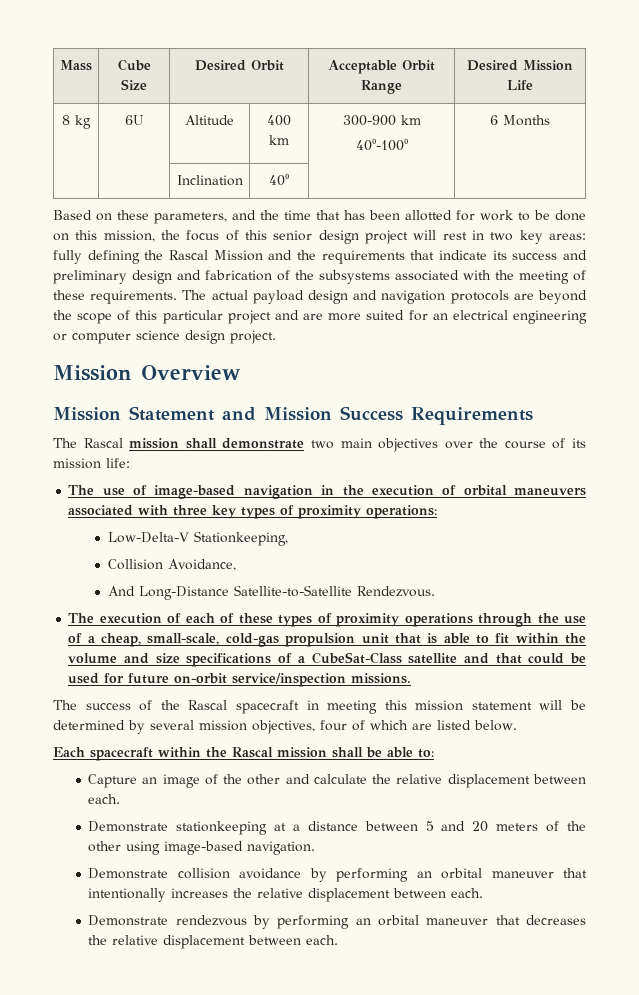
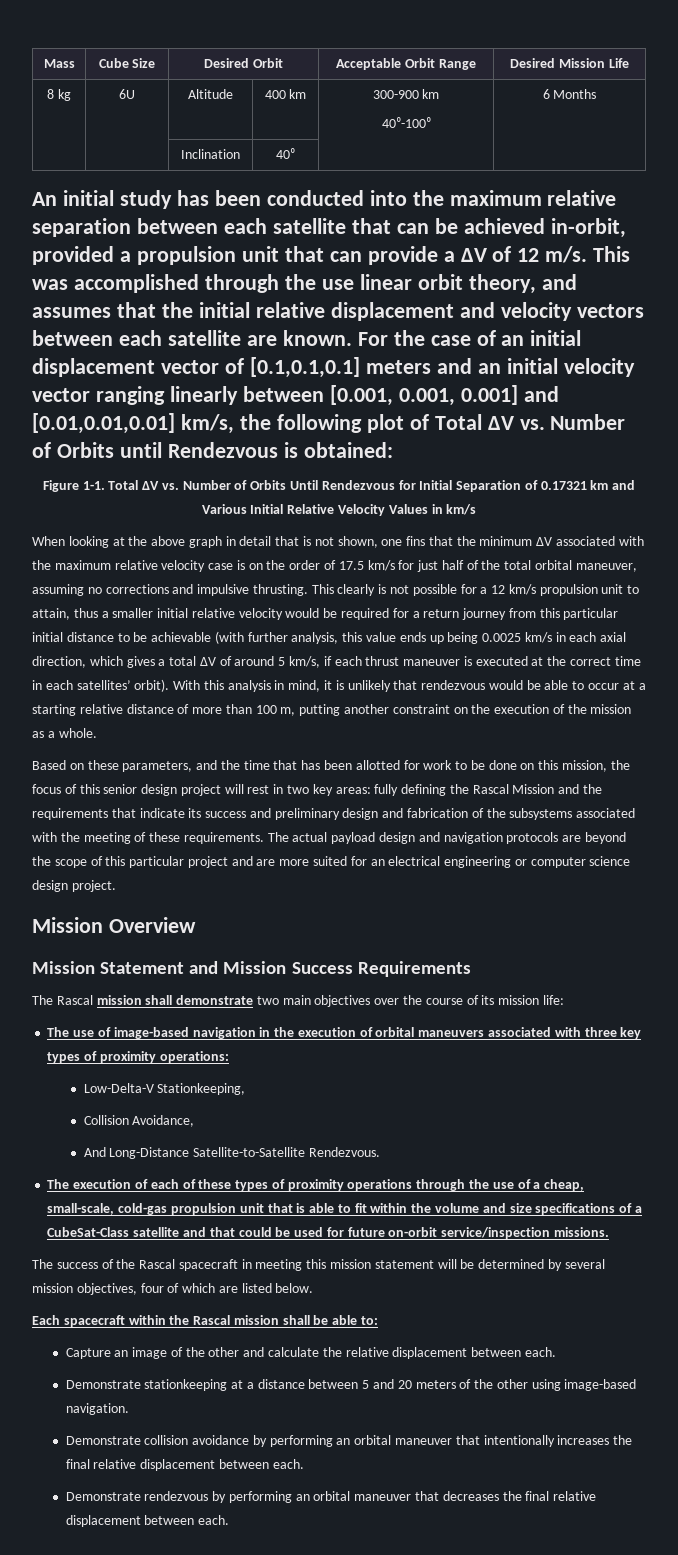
(289, 179) none -> [32,190,617,209] [32,218,626,238] [32,246,631,265] [32,274,577,294] [32,302,644,321] [32,330,582,346] [32,357,635,378] [32,385,559,406] [32,413,626,434] [32,442,393,458] [42,480,636,492] [201,504,477,516] [32,536,644,548] [32,560,637,572] [32,584,640,596] [32,608,619,620] [32,631,627,644] [32,656,641,668] [32,679,646,692] [32,704,632,716] [32,728,97,738] // An initial study has been conducted into the maximum relative separation between each satellite that can be achieved in-orbit, provided a propulsion unit that can provide a ΔV of 12 m/s. This was accomplished through the use linear orbit theory, and assumes that the initial relative displacement and velocity vectors between each satellite are known. For the case of an initial displacement vector of [0.1,0.1,0.1] meters and an initial velocity vector ranging linearly between [0.001, 0.001, 0.001] and [0.01,0.01,0.01] km/s, the following plot of Total ΔV vs. Number of Orbits until Rendezvous is obtained: // Figure 1-1. Total ΔV vs. Number of Orbits Until Rendezvous for Initial Separation of 0.17321 km and Various Initial Relative Velocity Values in km/s // When looking at the above graph in detail that is not shown, one fins that the minimum ΔV associated with the maximum relative velocity case is on the order of 17.5 km/s for just half of the total orbital maneuver, assuming no corrections and impulsive thrusting. This clearly is not possible for a 12 km/s propulsion unit to attain, thus a smaller initial relative velocity would be required for a return journey from this particular initial distance to be achievable (with further analysis, this value ends up being 0.0025 km/s in each axial direction, which gives a total ΔV of around 5 km/s, if each thrust maneuver is executed at the correct time in each satellites’ orbit). With this analysis in mind, it is unlikely that rendezvous would be able to occur at a starting relative distance of more than 100 m, putting another constraint on the execution of the mission as a whole.
(253, 893) none -> [65,1459,90,1469] final
(108, 940) none -> [525,1491,550,1501] final

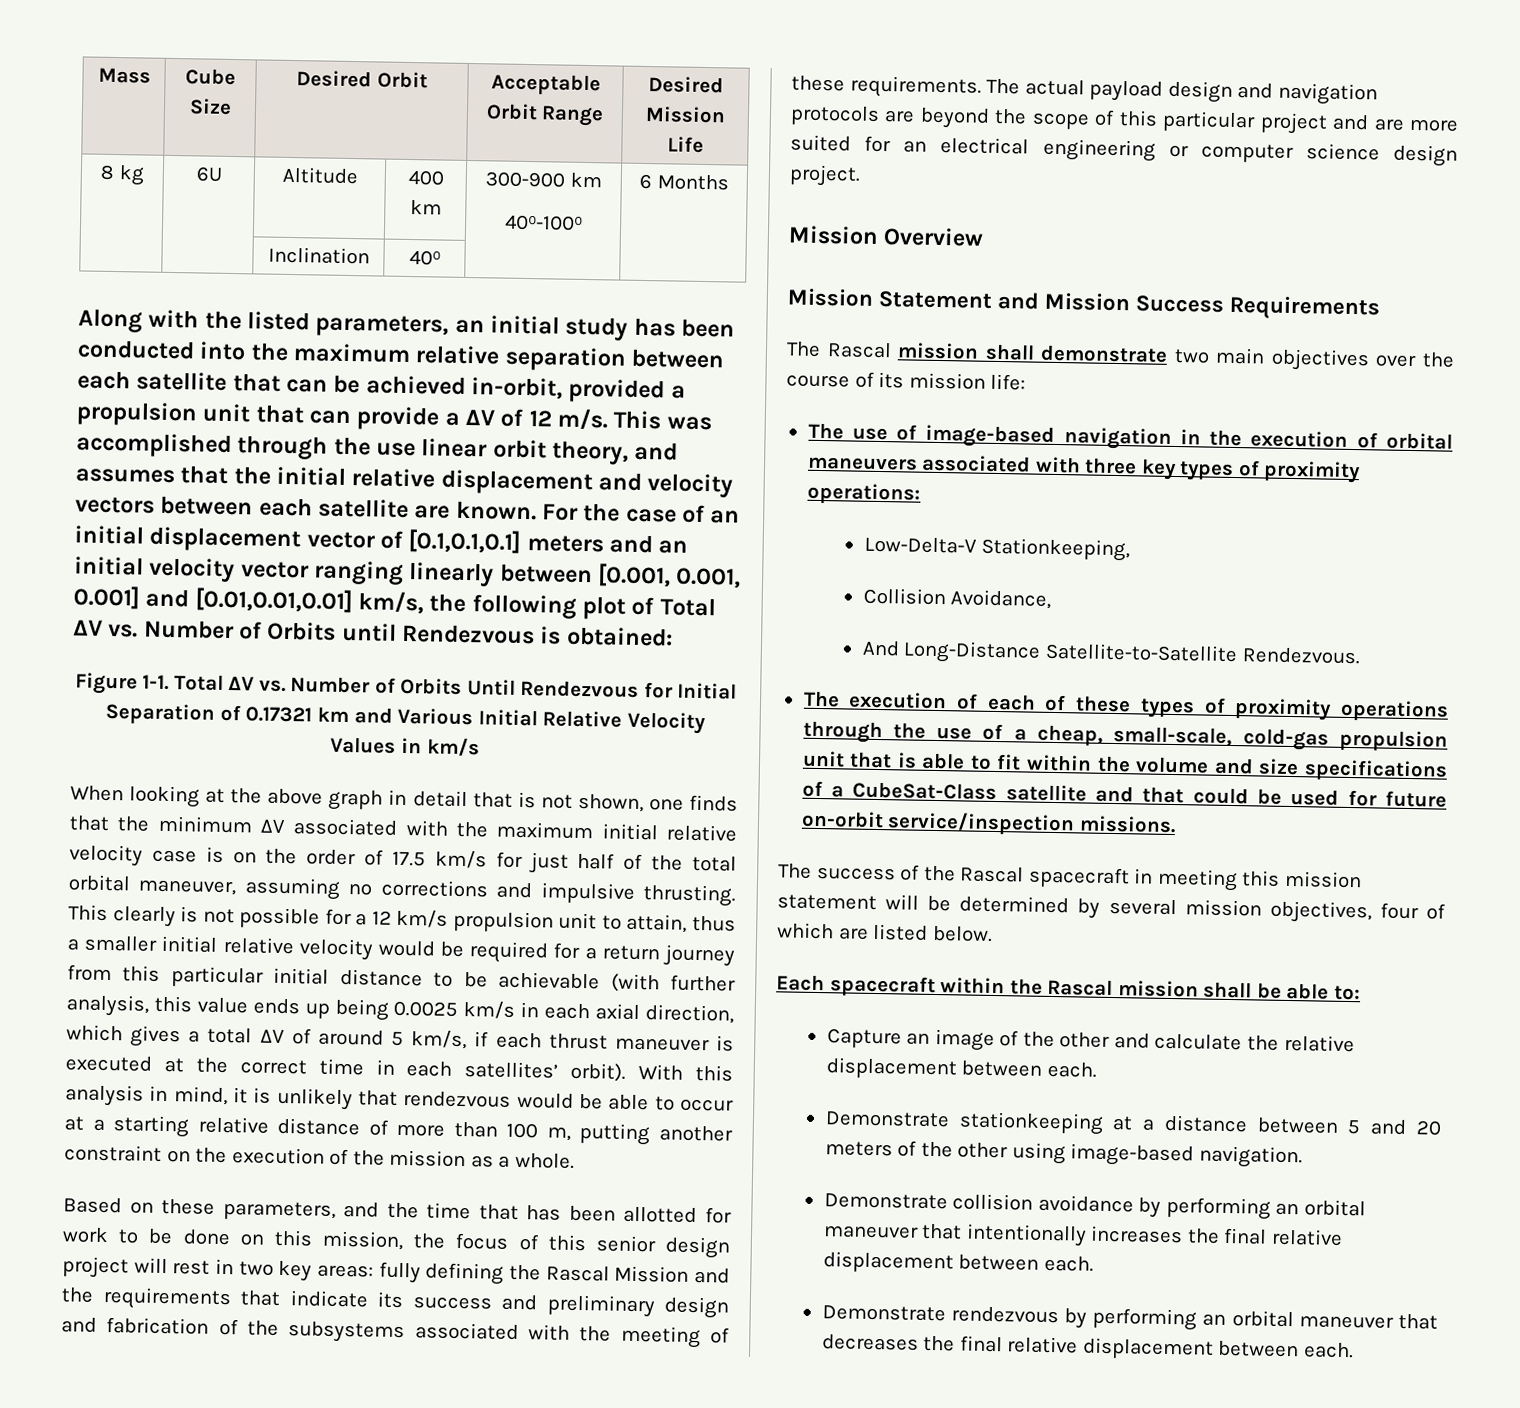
[32,192,57,206] An -> [78,308,485,338] Along with the listed parameters, an
[406,536,426,546] fins -> [689,794,739,812] finds
(111, 565) none -> [601,823,658,841] initial

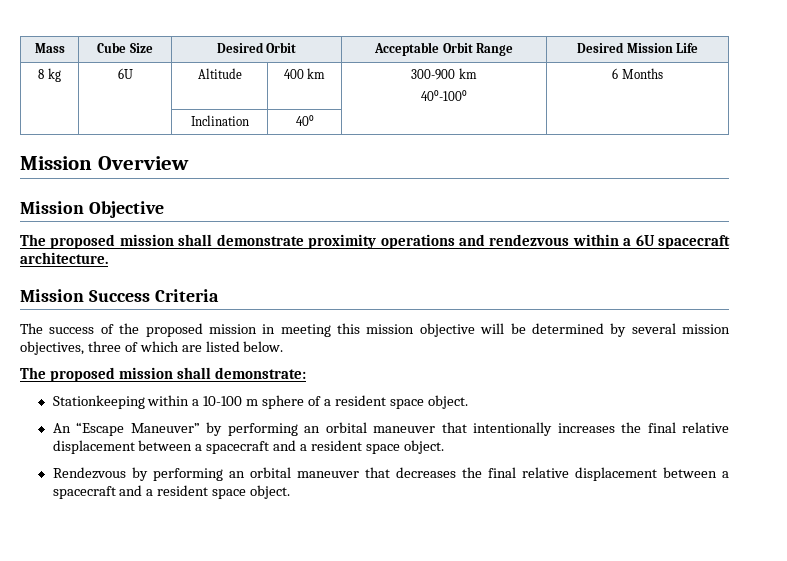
[78,308,736,341] [77,339,725,372] [77,370,686,404] [76,401,712,431] [76,432,679,465] [75,465,734,498] [75,495,741,524] [74,525,689,554] [74,556,742,589] [73,585,716,620] [73,619,673,647] [74,672,738,700] [105,702,706,735] [330,736,480,757] [70,785,739,813] [69,815,737,842] [69,844,737,874] [68,874,737,907] [68,904,737,933] [67,935,735,967] [67,964,737,993] [66,994,734,1024] [66,1024,735,1052] [65,1055,733,1082] [65,1084,735,1112] [64,1115,733,1146] [64,1144,575,1169] [63,1197,732,1224] [62,1227,730,1259] [62,1256,730,1285] [61,1286,729,1319] [61,1317,731,1349] [791,75,1378,106] [790,105,1458,135] [790,134,1458,167] [789,164,861,187] [788,225,985,247] [787,288,1381,321] [786,341,892,359] Along with the listed parameters, an initial study has been conducted into the maximum relative separation between each satellite that can be achieved in-orbit, provided a propulsion unit that can provide a ΔV of 12 m/s. This was accomplished through the use linear orbit theory, and assumes that the initial relative displacement and velocity vectors between each satellite are known. For the case of an initial displacement vector of [0.1,0.1,0.1] meters and an initial velocity vector ranging linearly between [0.001, 0.001, 0.001] and [0.01,0.01,0.01] km/s, the following plot of Total ΔV vs. Number of Orbits until Rendezvous is obtained: // Figure 1-1. Total ΔV vs. Number of Orbits Until Rendezvous for Initial Separation of 0.17321 km and Various Initial Relative Velocity Values in km/s // When looking at the above graph in detail that is not shown, one finds that the minimum ΔV associated with the maximum initial relative velocity case is on the order of 17.5 km/s for just half of the total orbital maneuver, assuming no corrections and impulsive thrusting. This clearly is not possible for a 12 km/s propulsion unit to attain, thus a smaller initial relative velocity would be required for a return journey from this particular initial distance to be achievable (with further analysis, this value ends up being 0.0025 km/s in each axial direction, which gives a total ΔV of around 5 km/s, if each thrust maneuver is executed at the correct time in each satellites’ orbit). With this analysis in mind, it is unlikely that rendezvous would be able to occur at a starting relative distance of more than 100 m, putting another constraint on the execution of the mission as a whole. // Based on these parameters, and the time that has been allotted for work to be done on this mission, the focus of this senior design project will rest in two key areas: fully defining the Rascal Mission and the requirements that indicate its success and preliminary design and fabrication of the subsystems associated with the meeting of these requirements. The actual payload design and navigation protocols are beyond the scope of this particular project and are more suited for an electrical engineering or computer science design project. // Mission Overview // Mission Statement and Mission Success Requirements // The Rascal -> [20,156,189,170] [20,201,164,218] [20,234,116,249] Mission Overview // Mission Objective // The proposed
[1173,347,1455,372] [786,371,1027,391] [807,422,1454,450] [806,454,1362,484] [806,482,921,505] [863,536,1131,562] [862,587,1052,609] [861,640,1361,665] [802,690,1450,722] [802,720,1448,752] [801,750,1448,782] [801,780,1448,808] [800,810,1176,836] two main objectives over the course of its mission life: // The use of image-based navigation in the execution of orbital maneuvers associated with three key types of proximity operations: // Low-Delta-V Stationkeeping, // Collision Avoidance, // And Long-Distance Satellite-to-Satellite Rendezvous. // The execution of each of these types of proximity operations through the use of a cheap, small-scale, cold-gas propulsion unit that is able to fit within the volume and size specifications of a CubeSat-Class satellite and that could be used for future on-orbit service/inspection missions. -> [308,234,730,249] [20,252,108,264] [20,289,219,302] proximity operations and rendezvous within a 6U spacecraft architecture. // Mission Success Criteria
[960,866,1130,889] Rascal spacecraft -> [145,323,257,337] proposed mission
[777,894,877,911] statement -> [419,323,475,337] objective
[1379,902,1419,920] four -> [87,341,121,352] three
[776,974,1361,1001] [826,1028,1355,1053] [825,1057,1097,1080] [824,1111,1442,1136] [824,1140,1303,1169] [823,1193,1134,1213] Each spacecraft within the Rascal mission shall be able to: // Capture an image of the other and calculate the relative displacement between each. // Demonstrate stationkeeping at a distance between 5 and 20 meters of the other using image-based navigation. // Demonstrate collision avoidance -> [20,367,306,382] [52,395,468,409] [52,422,200,436] The proposed mission shall demonstrate: // Stationkeeping within a 10-100 m sphere of a resident space object. // An “Escape Maneuver”
[1043,1255,1094,1272] [821,1305,1059,1324] each. // Demonstrate rendezvous -> [195,440,444,454] [52,467,126,479] a spacecraft and a resident space object. // Rendezvous
[1303,1342,1354,1359] each. -> [722,471,730,478] [52,485,291,499] a spacecraft and a resident space object.

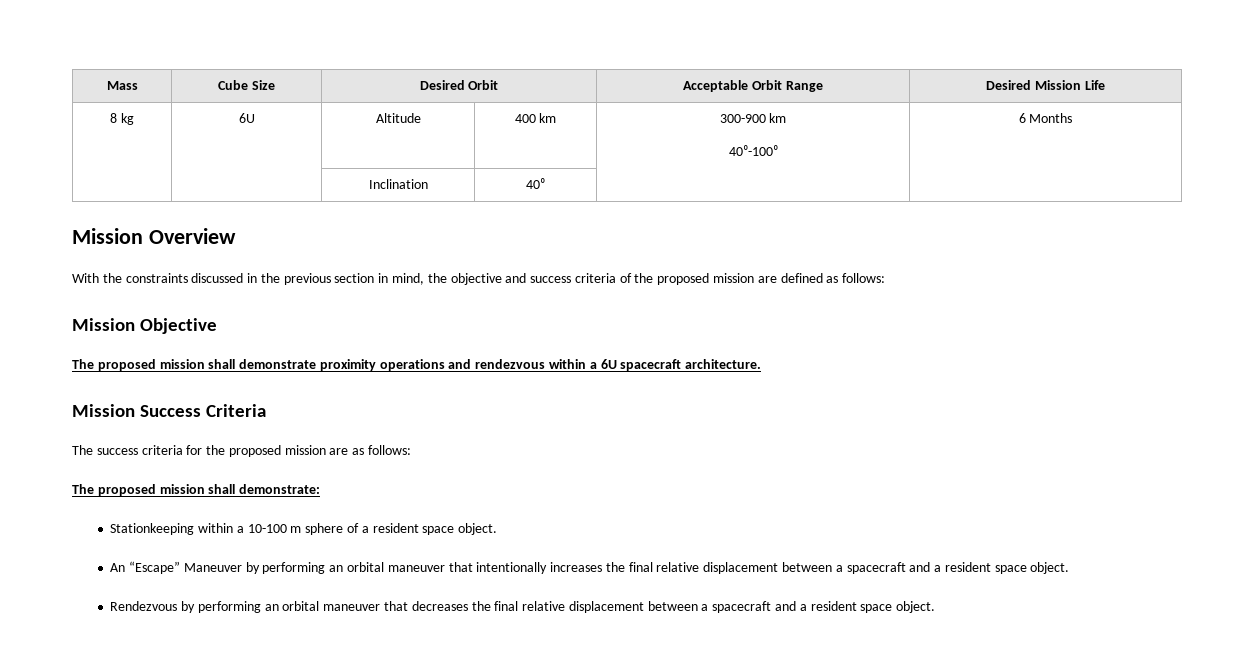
(189, 163) none -> [72,273,886,285] // With the constraints discussed in the previous section in mind, the objective and success criteria of the proposed mission are defined as follows:
[100,323,730,337] [20,341,284,355] of the proposed mission in meeting this mission objective will be determined by several mission objectives, three of which are listed below. -> [141,445,412,457] criteria for the proposed mission are as follows:
[76,422,200,436] “Escape Maneuver” -> [129,561,242,574] “Escape” Maneuver

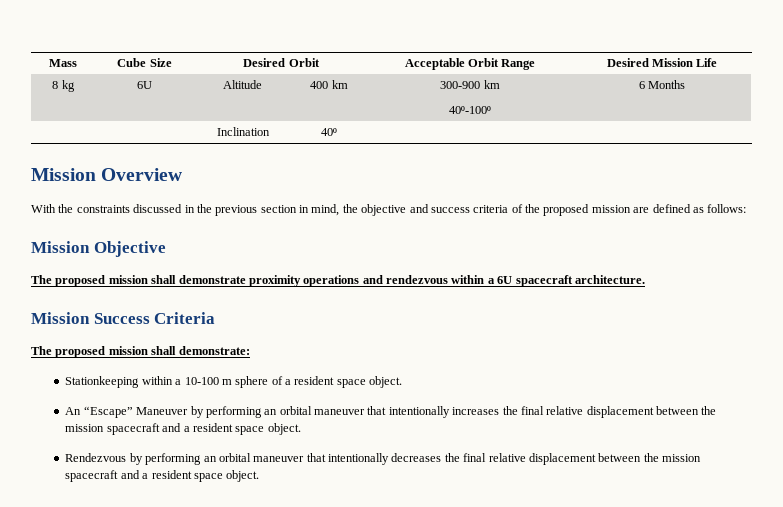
[72,445,412,457] // The success criteria for the proposed mission are as follows: -> (216, 318) none
[835,565,843,572] a -> [701,406,717,415] [65,424,105,432] the mission
(408, 606) none -> [328,453,390,465] intentionally
[701,604,709,611] a -> [643,453,702,462] the mission

